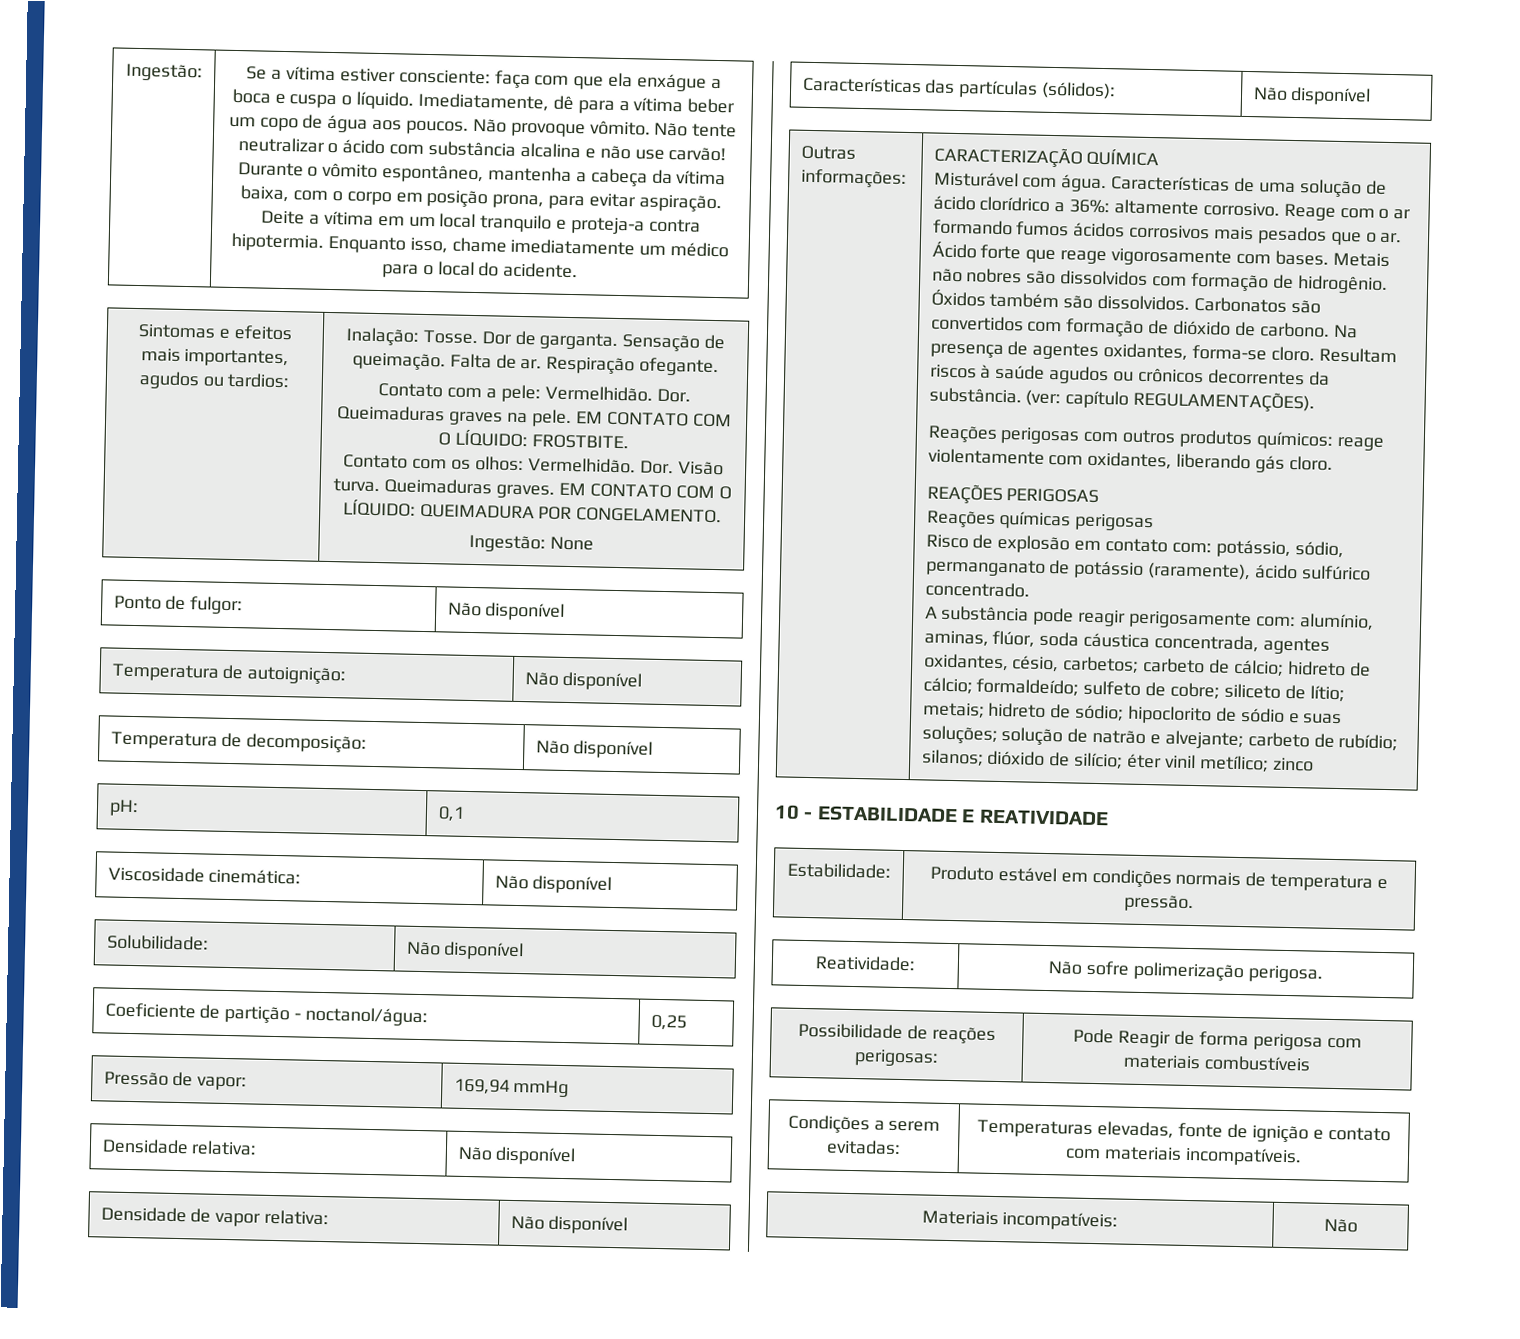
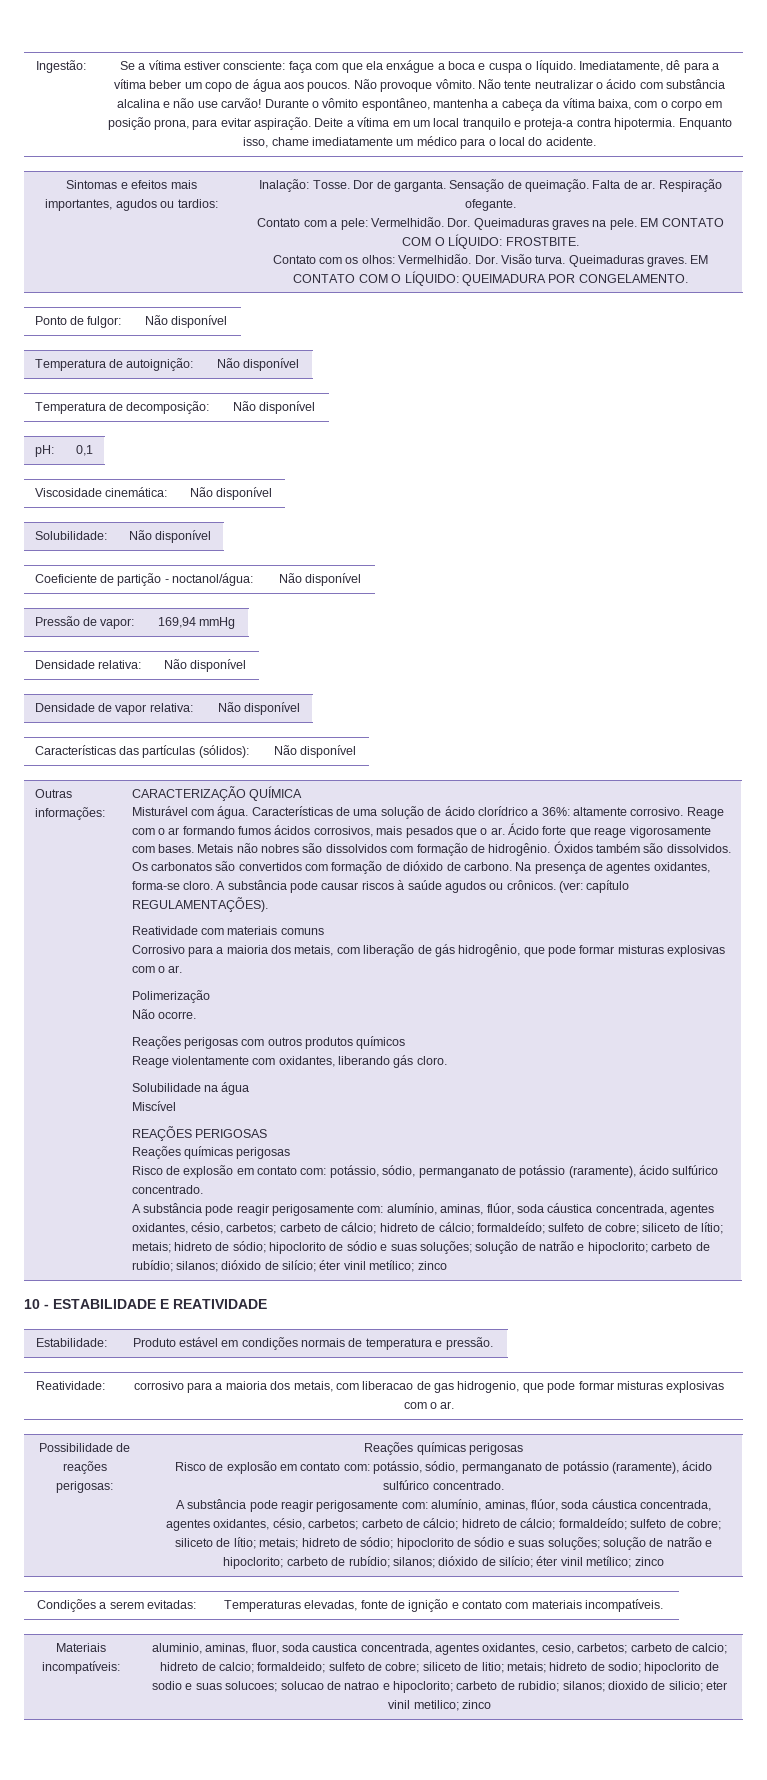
[469,534,594,553] // Ingestão: None -> (688, 278) none
[650,1014,687,1031] 0,25 -> [278,573,361,586] Não disponível
[1129,224,1211,240] corrosivos -> [313,826,373,837] corrosivos,
[1194,296,1288,313] Carbonatos -> [131,862,212,871] Os carbonatos
[1318,347,1397,364] Resultam -> [216,880,359,893] A substância pode causar
[1137,367,1330,386] [928,387,1022,404] crônicos decorrentes da substância. -> [506,880,556,890] crônicos.
(1316, 401) none -> [131,926,324,935] [131,944,726,957] [131,965,183,973] [131,990,210,1003] [131,1009,196,1019] // Reatividade com materiais comuns // Corrosivo para a maioria dos metais, com liberação de gás hidrogênio, que pode formar misturas explosivas com o ar. // Polimerização // Não ocorre.
[1255,431,1384,451] químicos: reage -> [356,1036,406,1049] [131,1056,169,1068] químicos // Reage
(1333, 463) none -> [131,1082,250,1095] [131,1101,176,1111] // Solubilidade na água // Miscível
[1164,730,1244,750] alvejante; -> [587,1242,648,1254] hipoclorito;
[1048,960,1323,983] [798,1022,996,1044] [854,1049,939,1067] [1073,1028,1362,1051] [1123,1054,1311,1072] Não sofre polimerização perigosa. // Possibilidade de reações perigosas: | Pode Reagir de forma perigosa com materiais combustíveis -> [133,1381,725,1393] [403,1401,455,1409] [38,1443,131,1452] [62,1461,107,1474] [56,1481,113,1493] [364,1442,523,1455] [174,1461,713,1474] [383,1480,504,1490] [175,1499,712,1512] [166,1518,721,1531] [175,1537,712,1550] [223,1556,664,1569] corrosivo para a maioria dos metais, com liberacao de gas hidrogenio, que pode formar misturas explosivas com o ar. // Possibilidade de reações perigosas: | Reações químicas perigosas // Risco de explosão em contato com: potássio, sódio, permanganato de potássio (raramente), ácido sulfúrico concentrado. // A substância pode reagir perigosamente com: alumínio, aminas, flúor, soda cáustica concentrada, agentes oxidantes, césio, carbetos; carbeto de cálcio; hidreto de cálcio; formaldeído; sulfeto de cobre; siliceto de lítio; metais; hidreto de sódio; hipoclorito de sódio e suas soluções; solução de natrão e hipoclorito; carbeto de rubídio; silanos; dióxido de silício; éter vinil metílico; zinco
[1323,1218,1358,1233] Não -> [151,1643,728,1655] [160,1662,719,1674] [152,1681,727,1693] [388,1700,491,1711] aluminio, aminas, fluor, soda caustica concentrada, agentes oxidantes, cesio, carbetos; carbeto de calcio; hidreto de calcio; formaldeido; sulfeto de cobre; siliceto de litio; metais; hidreto de sodio; hipoclorito de sodio e suas solucoes; solucao de natrao e hipoclorito; carbeto de rubidio; silanos; dioxido de silicio; eter vinil metilico; zinco

